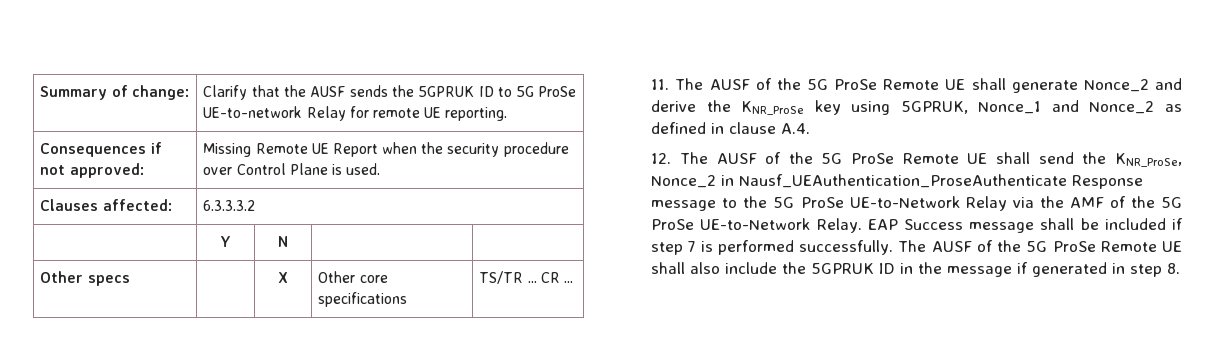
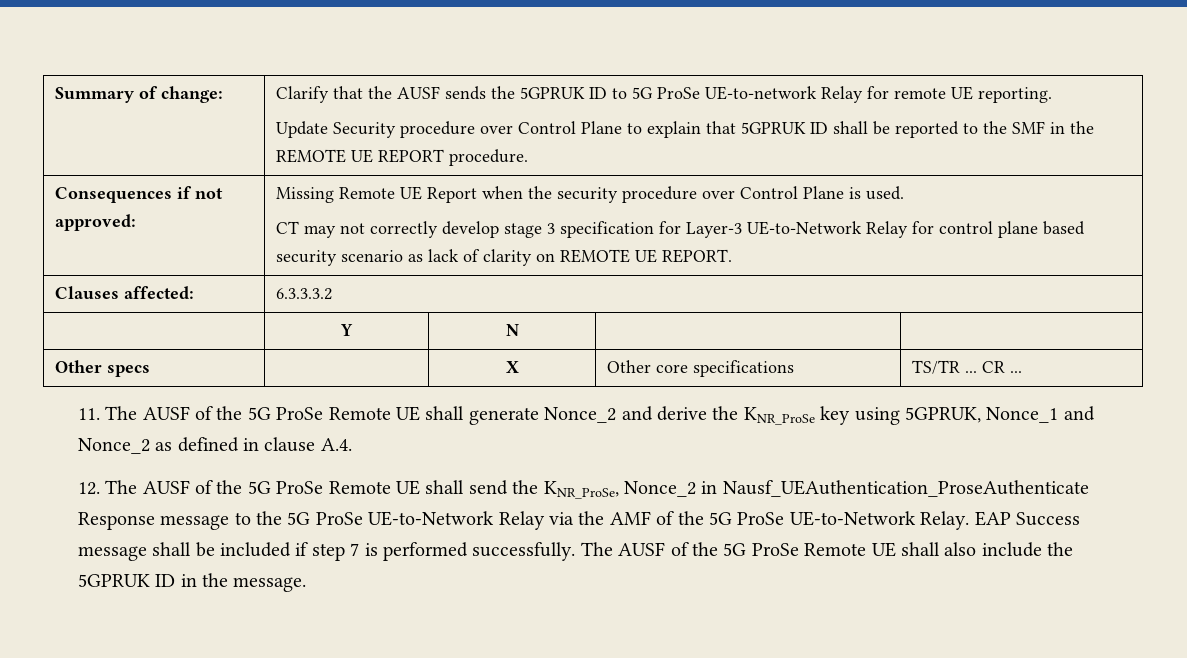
(508, 114) none -> [275,121,1094,138] [275,149,528,166] // Update Security procedure over Control Plane to explain that 5GPRUK ID shall be reported to the SMF in the REMOTE UE REPORT procedure.
(381, 169) none -> [275,221,1085,238] [275,249,732,266] // CT may not correctly develop stage 3 specification for Layer-3 UE-to-Network Relay for control plane based security scenario as lack of clarity on REMOTE UE REPORT.
[947,262,1181,277] message if generated in step 8. -> [233,577,307,592] message.

